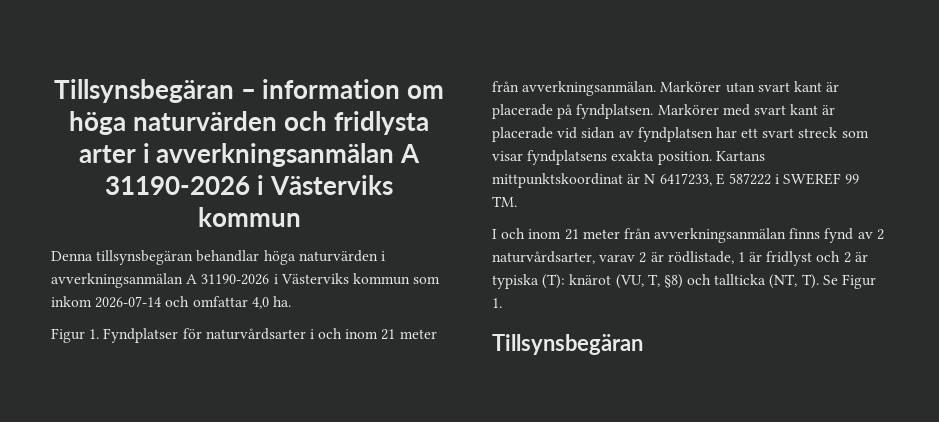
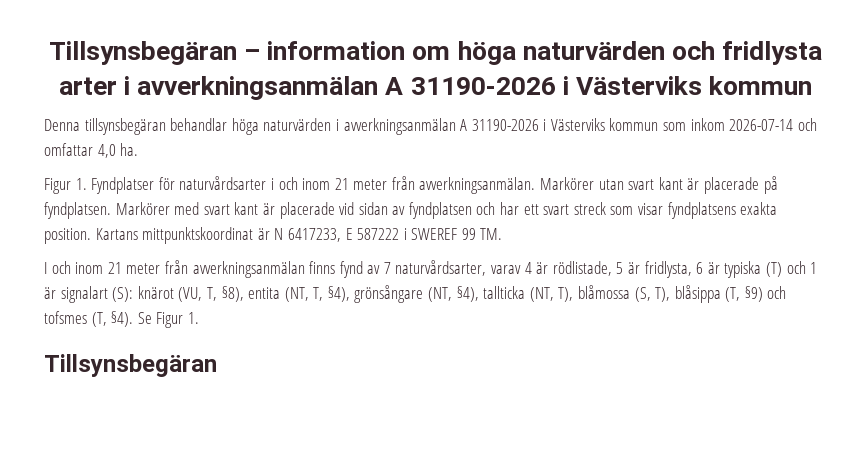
(713, 134) none -> [476,202,496,215] och
[876,229,884,240] 2 -> [383,262,391,274] 7
[639,252,647,263] 2 -> [524,262,532,274] 4
[737,251,868,266] [492,274,819,289] 1 är fridlyst och 2 är typiska (T): knärot (VU, T, §8) och tallticka (NT, T). -> [616,261,818,278] [44,285,787,303] [44,311,134,327] 5 är fridlysta, 6 är typiska (T) och 1 är signalart (S): knärot (VU, T, §8), entita (NT, T, §4), grönsångare (NT, §4), tallticka (NT, T), blåmossa (S, T), blåsippa (T, §9) och tofsmes (T, §4).

